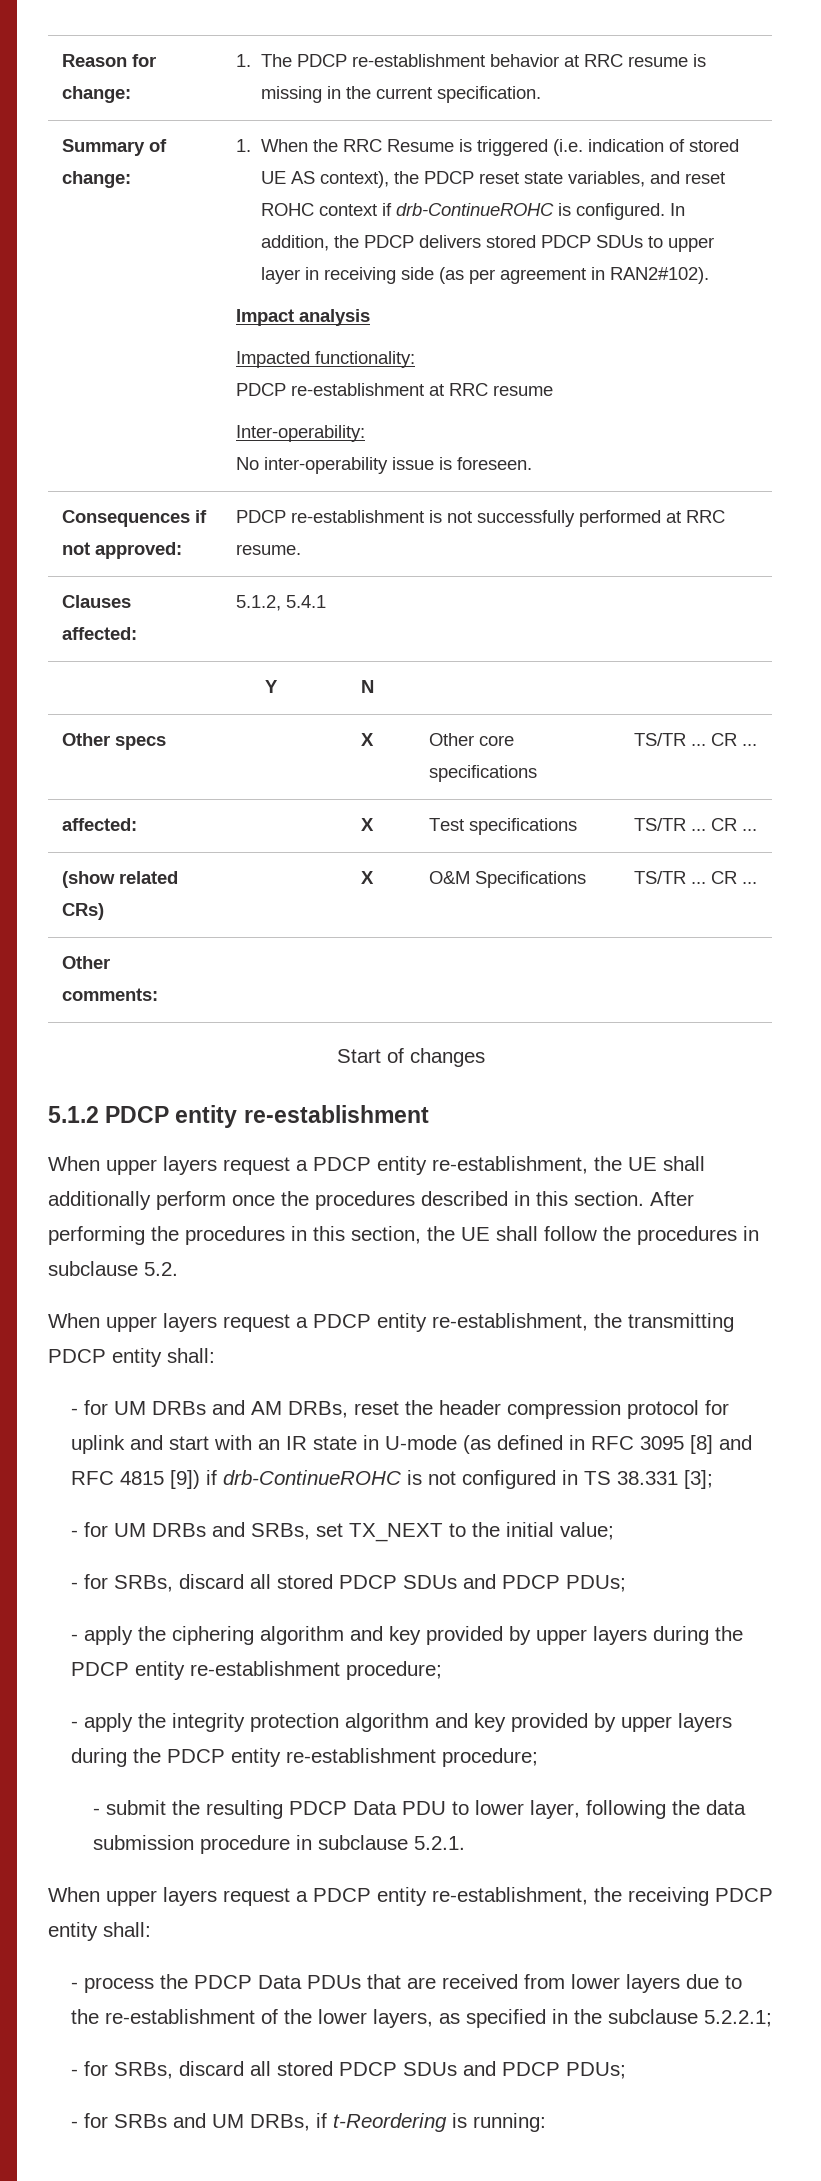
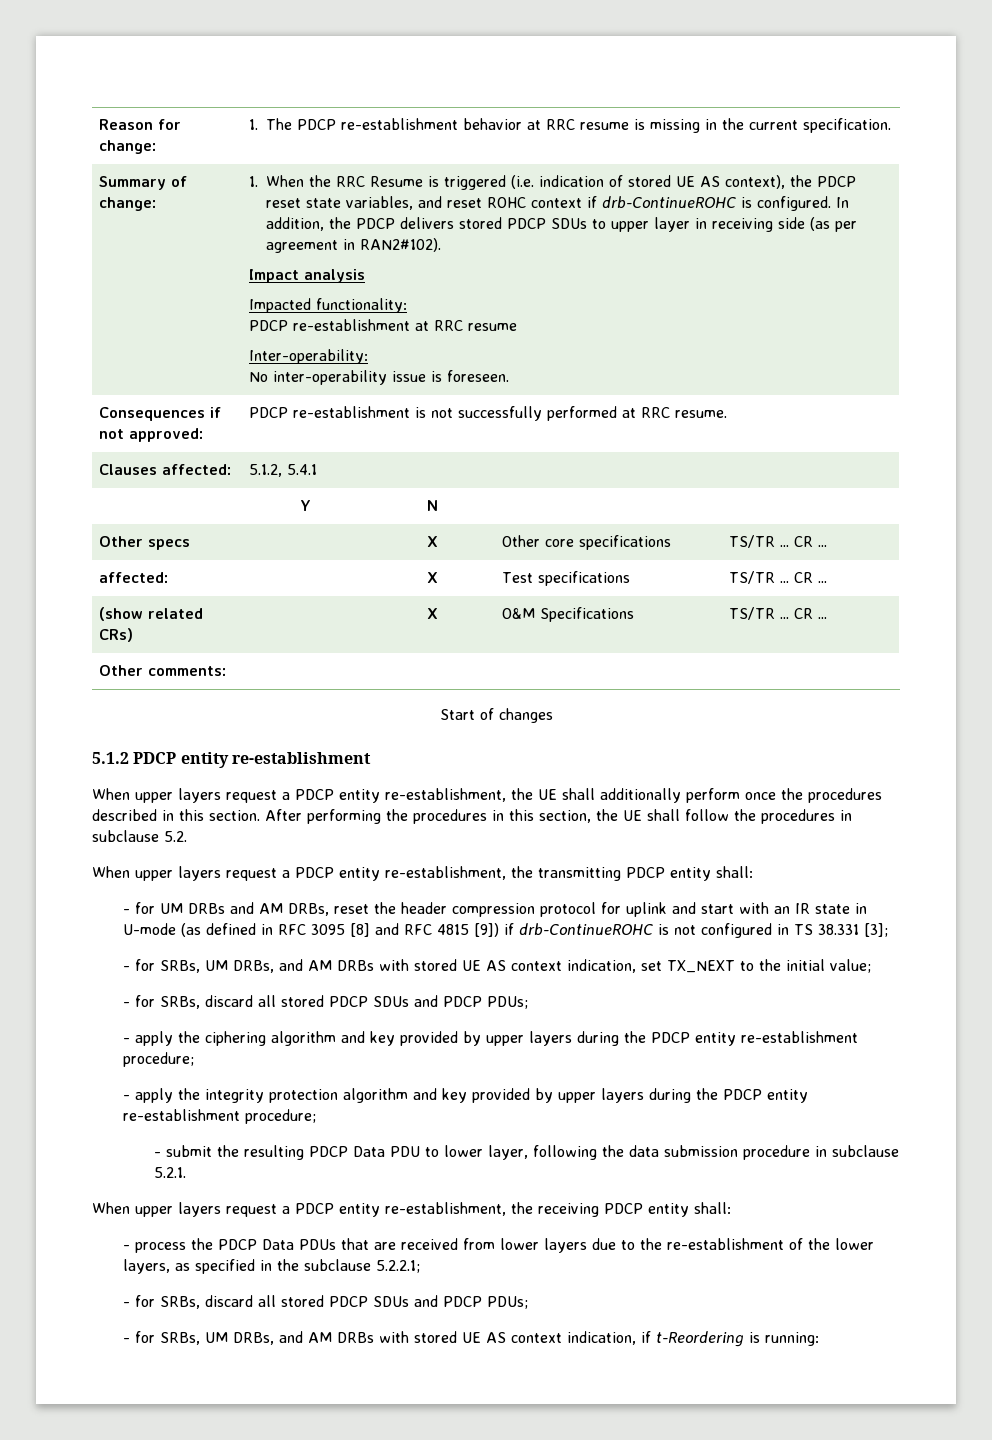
[113,1522,310,1540] UM DRBs and SRBs, -> [159,959,636,973] SRBs, UM DRBs, and AM DRBs with stored UE AS context indication,
[113,2113,310,2131] SRBs and UM DRBs, -> [159,1331,636,1345] SRBs, UM DRBs, and AM DRBs with stored UE AS context indication,

